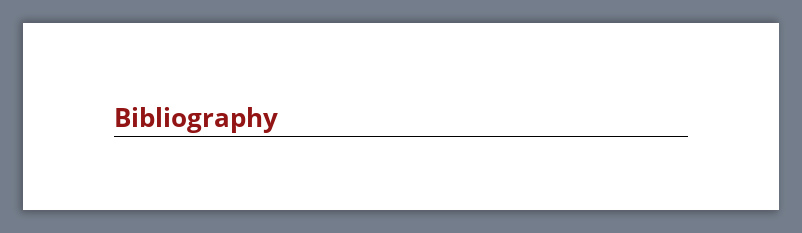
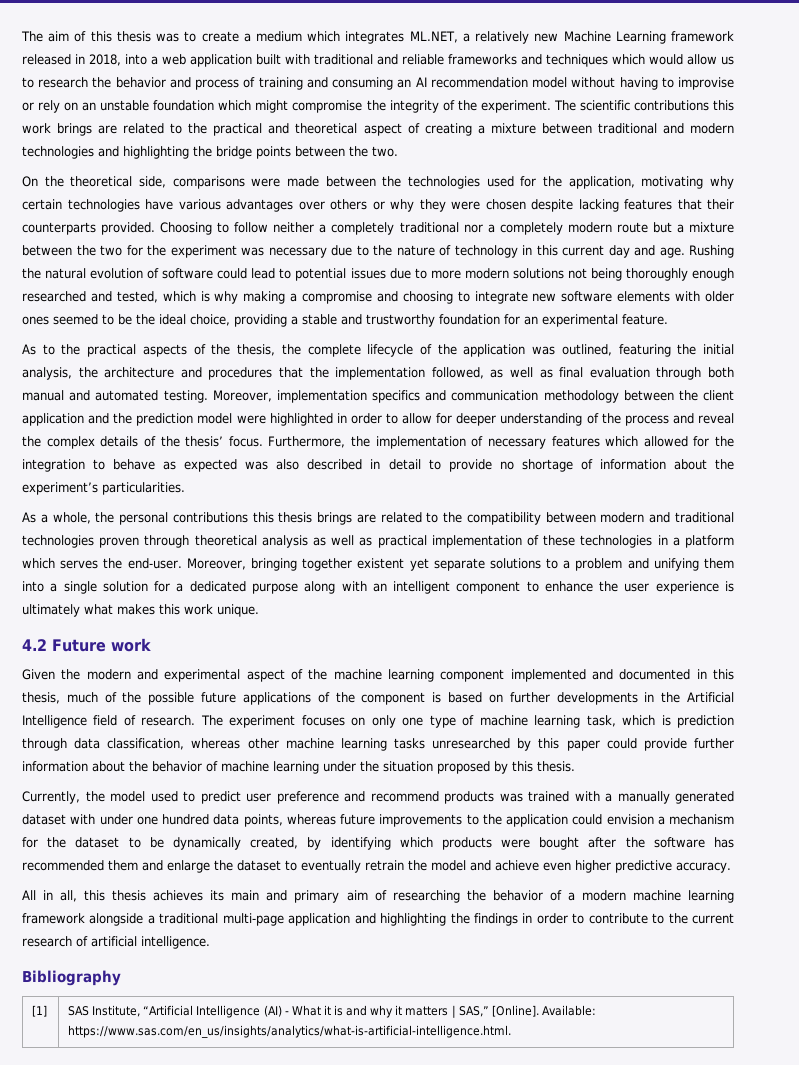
[114,107,278,133] Bibliography -> [21,31,734,44] [22,54,734,67] [22,77,735,90] [22,100,734,113] [22,123,734,136] [22,146,398,159] [22,176,734,189] [22,199,734,212] [22,222,734,235] [22,245,734,258] [22,268,734,281] [22,291,734,304] [22,314,668,327] [22,344,734,357] [22,367,735,380] [22,390,734,403] [22,413,734,426] [22,436,734,449] [22,459,734,472] [22,482,185,495] [22,512,734,525] [22,535,735,548] [22,558,734,571] [22,581,735,594] [22,604,259,617] [22,638,151,652] [22,669,734,682] [22,692,735,705] [22,715,735,728] [22,738,734,751] [22,761,575,774] [22,791,734,804] [22,814,734,827] [22,837,734,850] [22,860,731,873] [22,890,734,903] [22,913,734,926] [22,936,210,949] [22,970,121,986] [32,1005,48,1017] [68,1005,596,1018] [68,1025,512,1038] The aim of this thesis was to create a medium which integrates ML.NET, a relatively new Machine Learning framework released in 2018, into a web application built with traditional and reliable frameworks and techniques which would allow us to research the behavior and process of training and consuming an AI recommendation model without having to improvise or rely on an unstable foundation which might compromise the integrity of the experiment. The scientific contributions this work brings are related to the practical and theoretical aspect of creating a mixture between traditional and modern technologies and highlighting the bridge points between the two. // On the theoretical side, comparisons were made between the technologies used for the application, motivating why certain technologies have various advantages over others or why they were chosen despite lacking features that their counterparts provided. Choosing to follow neither a completely traditional nor a completely modern route but a mixture between the two for the experiment was necessary due to the nature of technology in this current day and age. Rushing the natural evolution of software could lead to potential issues due to more modern solutions not being thoroughly enough researched and tested, which is why making a compromise and choosing to integrate new software elements with older ones seemed to be the ideal choice, providing a stable and trustworthy foundation for an experimental feature. // As to the practical aspects of the thesis, the complete lifecycle of the application was outlined, featuring the initial analysis, the architecture and procedures that the implementation followed, as well as final evaluation through both manual and automated testing. Moreover, implementation specifics and communication methodology between the client application and the prediction model were highlighted in order to allow for deeper understanding of the process and reveal the complex details of the thesis’ focus. Furthermore, the implementation of necessary features which allowed for the integration to behave as expected was also described in detail to provide no shortage of information about the experiment’s particularities. // As a whole, the personal contributions this thesis brings are related to the compatibility between modern and traditional technologies proven through theoretical analysis as well as practical implementation of these technologies in a platform which serves the end-user. Moreover, bringing together existent yet separate solutions to a problem and unifying them into a single solution for a dedicated purpose along with an intelligent component to enhance the user experience is ultimately what makes this work unique. // 4.2 Future work // Given the modern and experimental aspect of the machine learning component implemented and documented in this thesis, much of the possible future applications of the component is based on further developments in the Artificial Intelligence field of research. The experiment focuses on only one type of machine learning task, which is prediction through data classification, whereas other machine learning tasks unresearched by this paper could provide further information about the behavior of machine learning under the situation proposed by this thesis. // Currently, the model used to predict user preference and recommend products was trained with a manually generated dataset with under one hundred data points, whereas future improvements to the application could envision a mechanism for the dataset to be dynamically created, by identifying which products were bought after the software has recommended them and enlarge the dataset to eventually retrain the model and achieve even higher predictive accuracy. // All in all, this thesis achieves its main and primary aim of researching the behavior of a modern machine learning framework alongside a traditional multi-page application and highlighting the findings in order to contribute to the current research of artificial intelligence. // Bibliography // [1] | SAS Institute, “Artificial Intelligence (AI) - What it is and why it matters | SAS,” [Online]. Available: https://www.sas.com/en_us/insights/analytics/what-is-artificial-intelligence.html.

